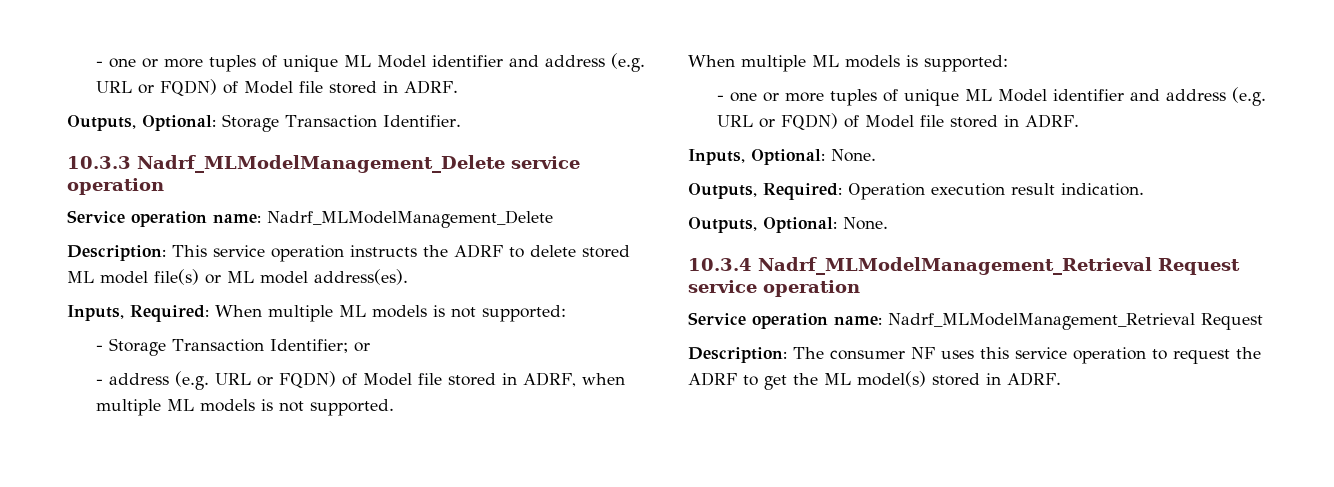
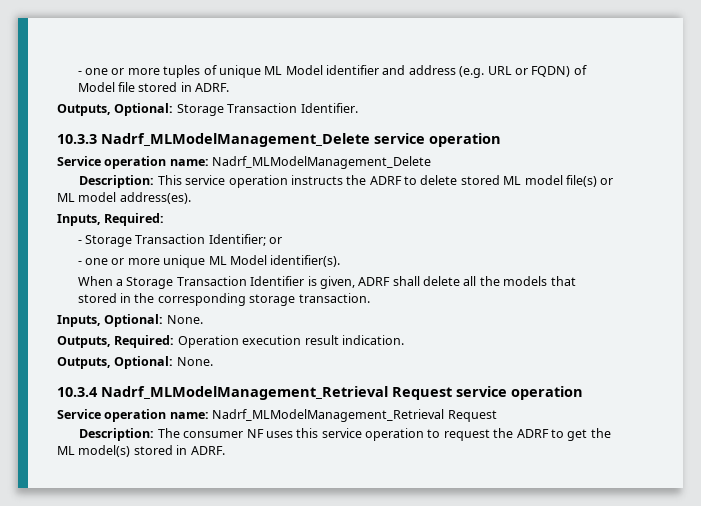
[215,305,566,322] When multiple ML models is not supported: -> (165, 219) none
[95,371,625,390] [95,399,394,416] [688,55,1008,72] [716,87,1266,106] [716,113,1079,130] // - address (e.g. URL or FQDN) of Model file stored in ADRF, when multiple ML models is not supported. // When multiple ML models is supported: // - one or more tuples of unique ML Model identifier and address (e.g. URL or FQDN) of Model file stored in ADRF. -> [77,255,341,268] [77,276,576,289] [77,293,370,306] // - one or more unique ML Model identifier(s). // When a Storage Transaction Identifier is given, ADRF shall delete all the models that stored in the corresponding storage transaction.

